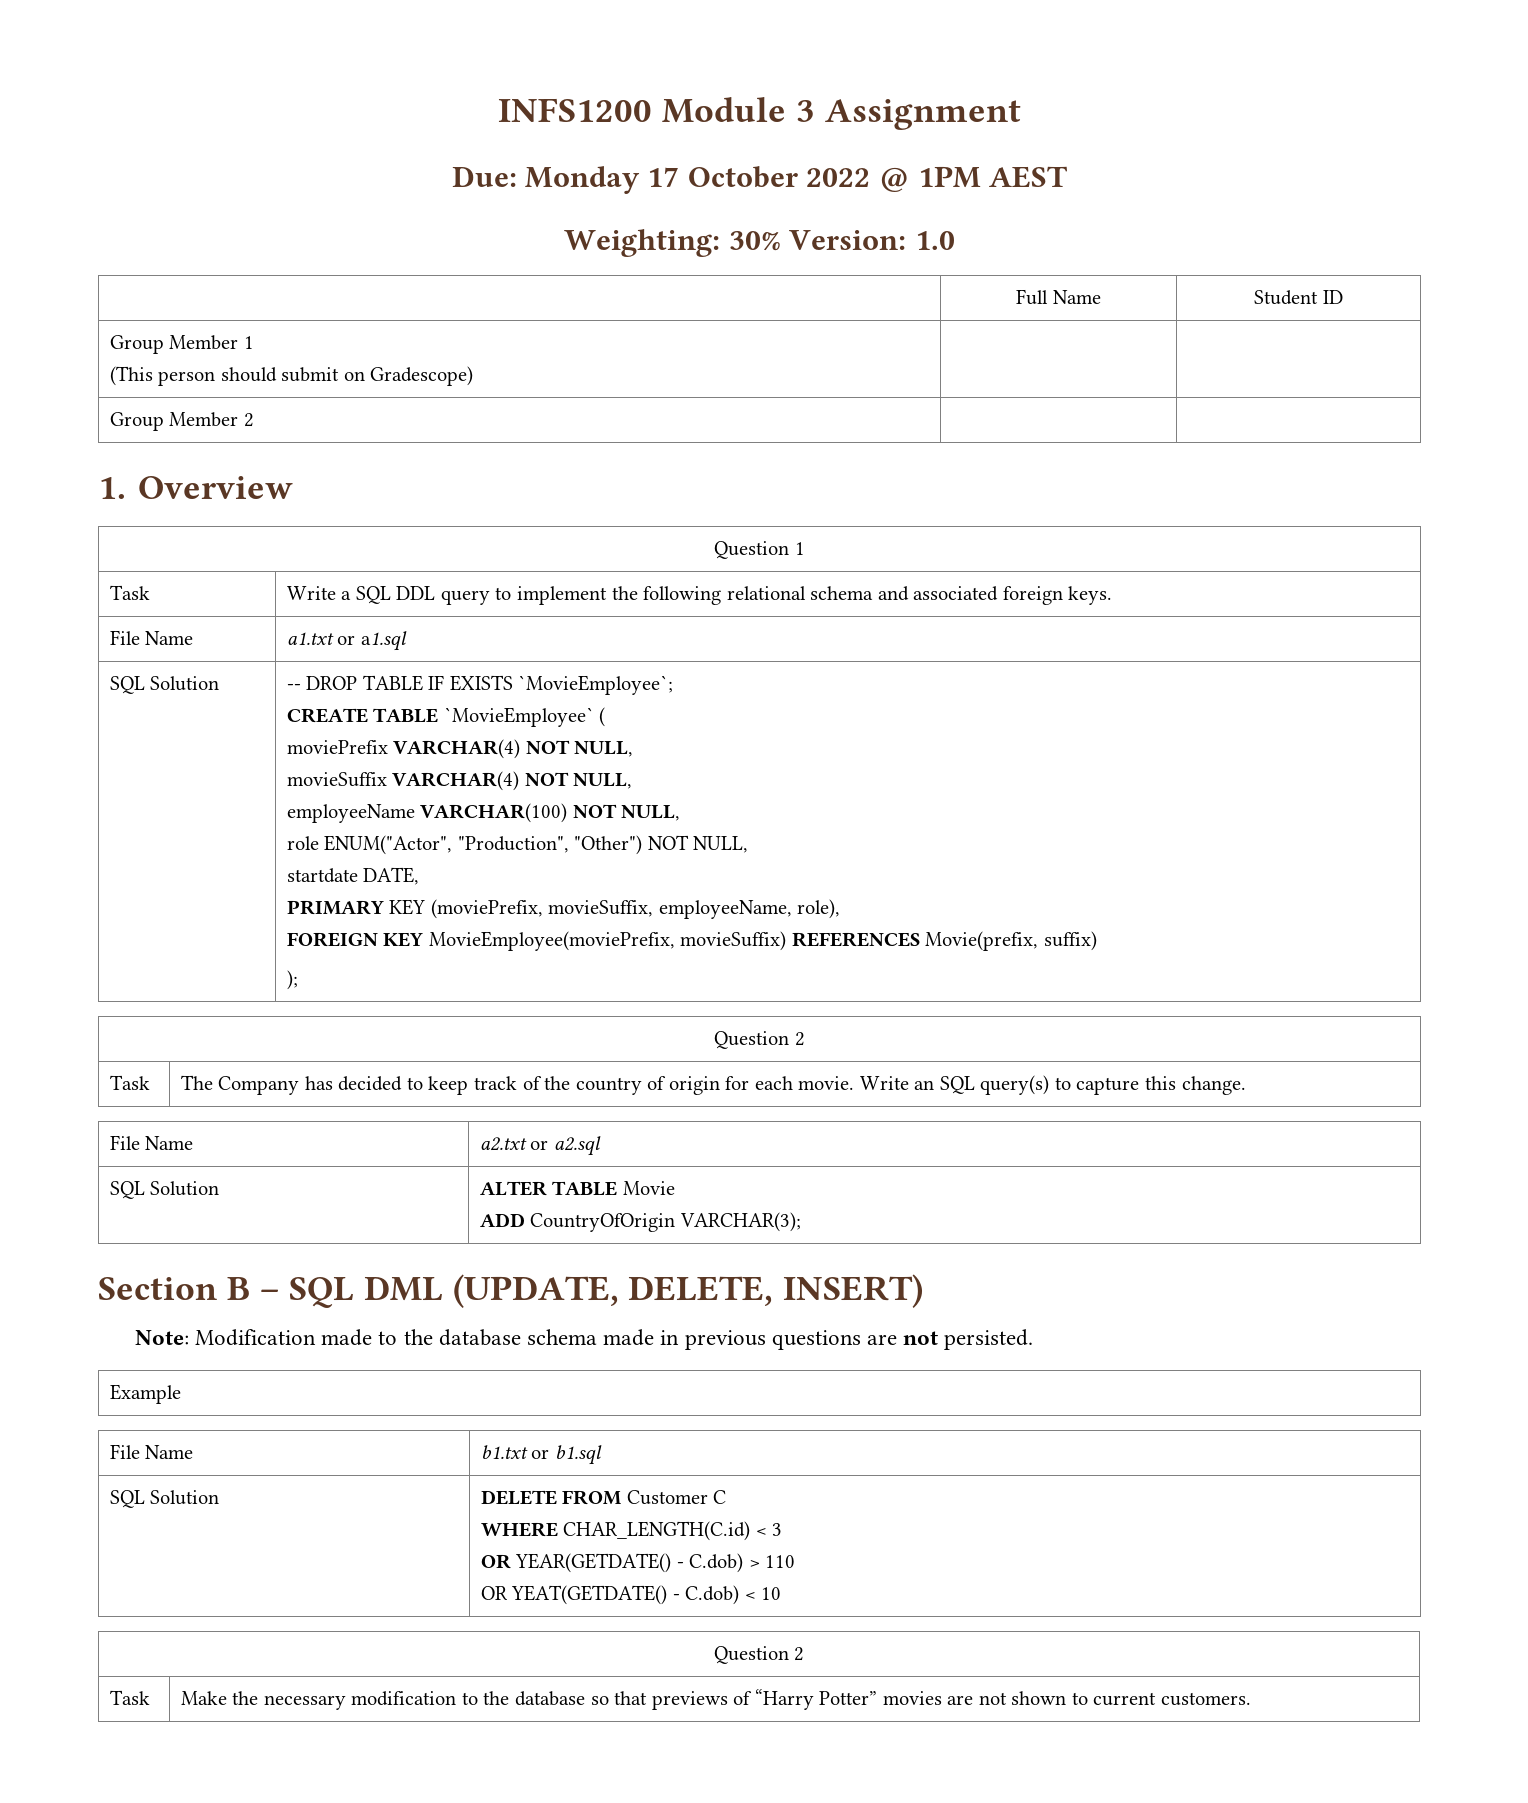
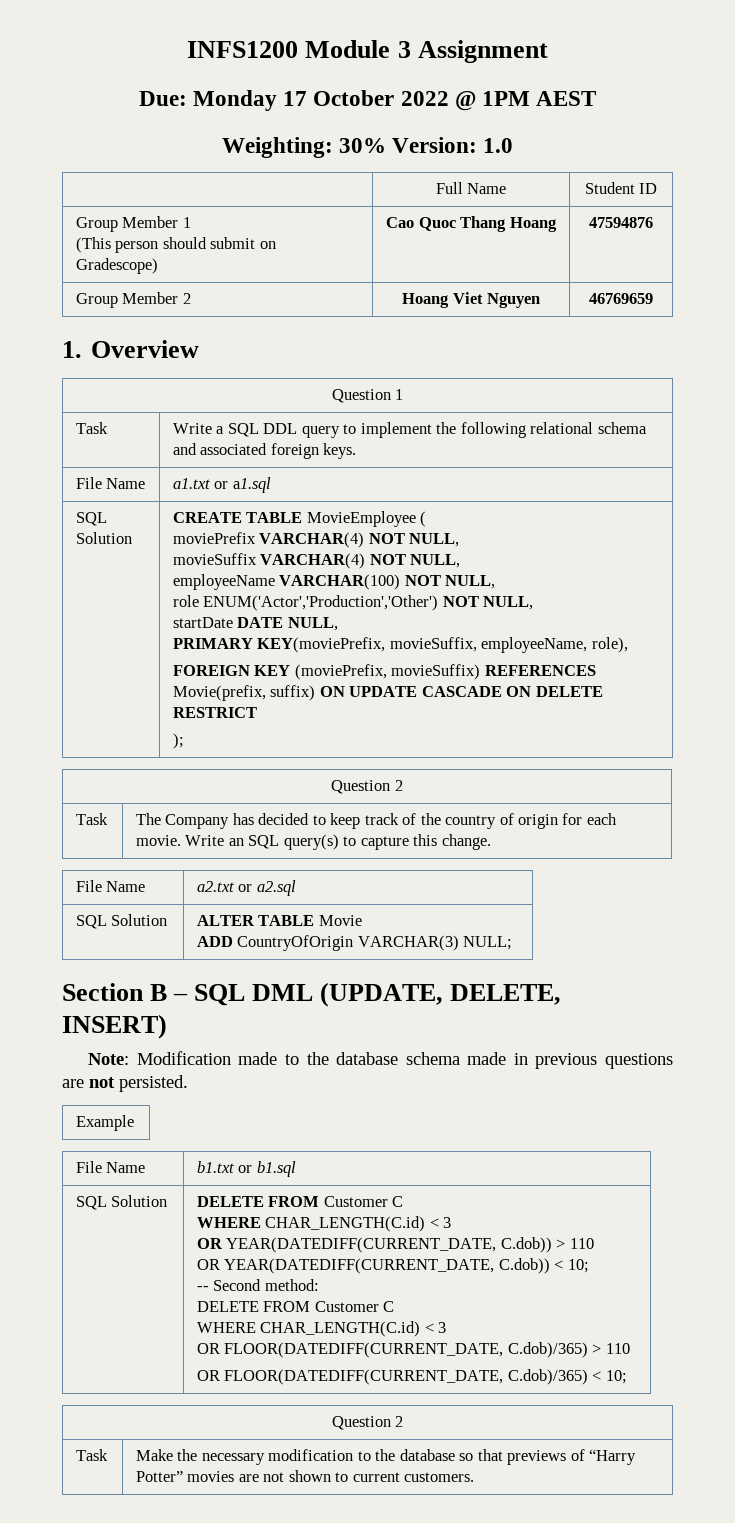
(474, 376) | -> [386,216,557,232] [589,217,653,228] Cao Quoc Thang Hoang | 47594876
(254, 420) | -> [402,292,540,308] [589,293,653,304] Hoang Viet Nguyen | 46769659
[286,675,674,695] -- DROP TABLE IF EXISTS `MovieEmployee`; // -> (133, 538) none
[443,707,594,727] `MovieEmployee` -> [306,511,416,527] MovieEmployee
[324,835,749,855] [286,867,420,885] ENUM("Actor", "Production", "Other") NOT NULL, // startdate DATE, -> [203,595,534,611] [173,617,338,631] ENUM('Actor','Production','Other') NOT NULL, // startDate DATE NULL,
[389,899,543,919] KEY (moviePrefix, -> [257,637,386,653] KEY(moviePrefix,
[428,931,675,951] MovieEmployee(moviePrefix, -> [294,664,387,680] (moviePrefix,
(1098, 941) none -> [319,686,603,697] [173,707,258,718] ON UPDATE CASCADE ON DELETE RESTRICT
[679,1212,801,1232] VARCHAR(3); -> [357,935,513,951] VARCHAR(3) NULL;
[515,1553,796,1573] [480,1585,782,1605] YEAR(GETDATE() - C.dob) > 110 // OR YEAT(GETDATE() - C.dob) < 10 -> [226,1237,594,1253] [197,1258,589,1274] [197,1279,319,1291] [197,1301,395,1312] [197,1321,447,1337] [197,1342,630,1358] [197,1369,627,1385] YEAR(DATEDIFF(CURRENT_DATE, C.dob)) > 110 // OR YEAR(DATEDIFF(CURRENT_DATE, C.dob)) < 10; // -- Second method: // DELETE FROM Customer C // WHERE CHAR_LENGTH(C.id) < 3 // OR FLOOR(DATEDIFF(CURRENT_DATE, C.dob)/365) > 110 // OR FLOOR(DATEDIFF(CURRENT_DATE, C.dob)/365) < 10;

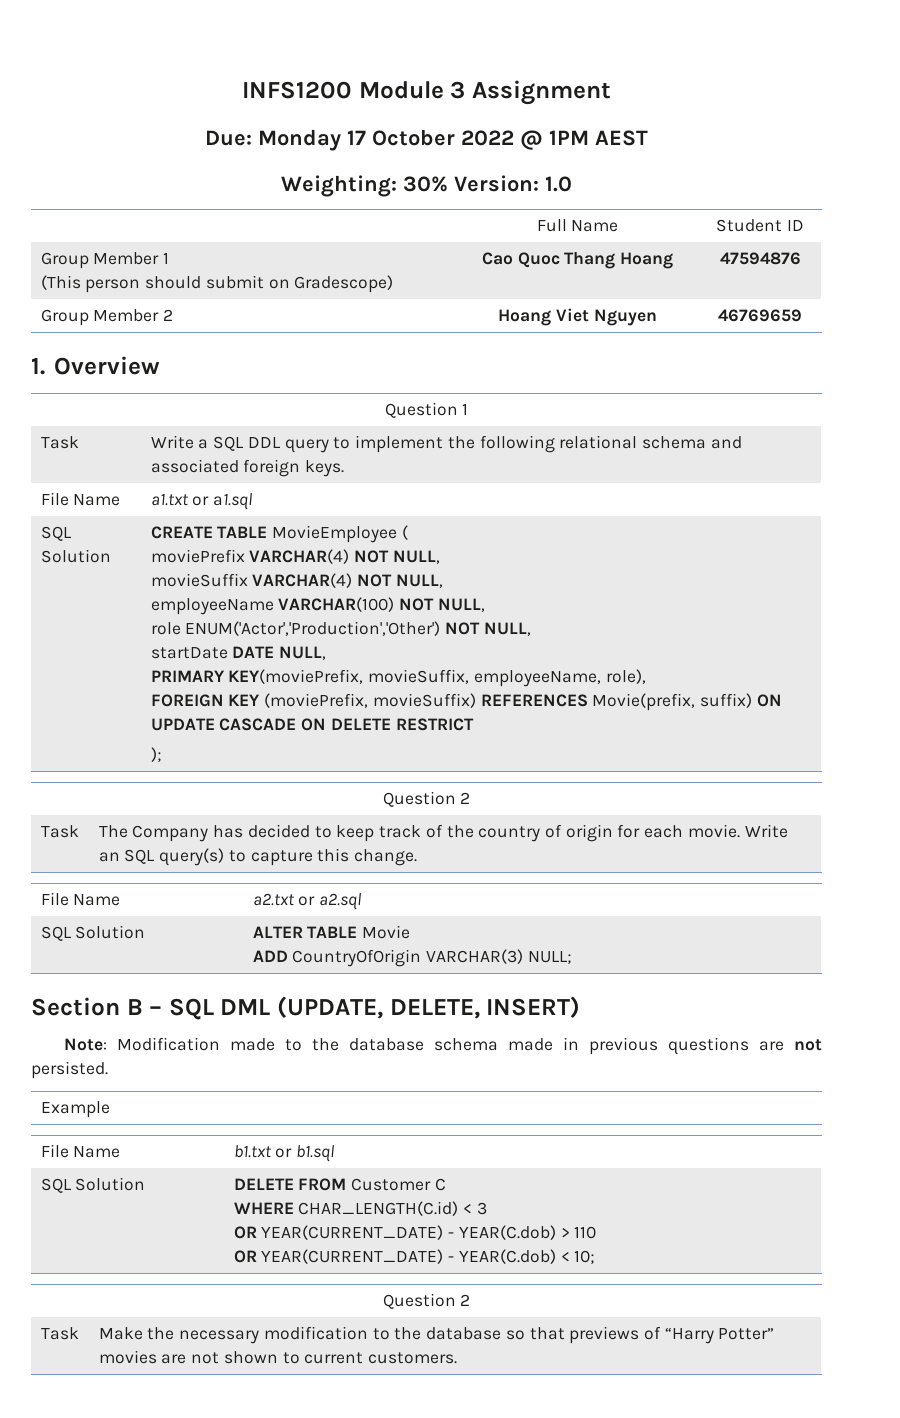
[226,1237,594,1253] [197,1258,589,1274] [197,1279,319,1291] [197,1301,395,1312] [197,1321,447,1337] [197,1342,630,1358] [197,1369,588,1385] YEAR(DATEDIFF(CURRENT_DATE, C.dob)) > 110 // OR YEAR(DATEDIFF(CURRENT_DATE, C.dob)) < 10; // -- Second method: // DELETE FROM Customer C // WHERE CHAR_LENGTH(C.id) < 3 // OR FLOOR(DATEDIFF(CURRENT_DATE, C.dob)/365) > 110 // OR FLOOR(DATEDIFF(CURRENT_DATE, C.dob)/365) -> [261,1225,597,1240] [233,1249,556,1264] YEAR(CURRENT_DATE) - YEAR(C.dob) > 110 // OR YEAR(CURRENT_DATE) - YEAR(C.dob)

